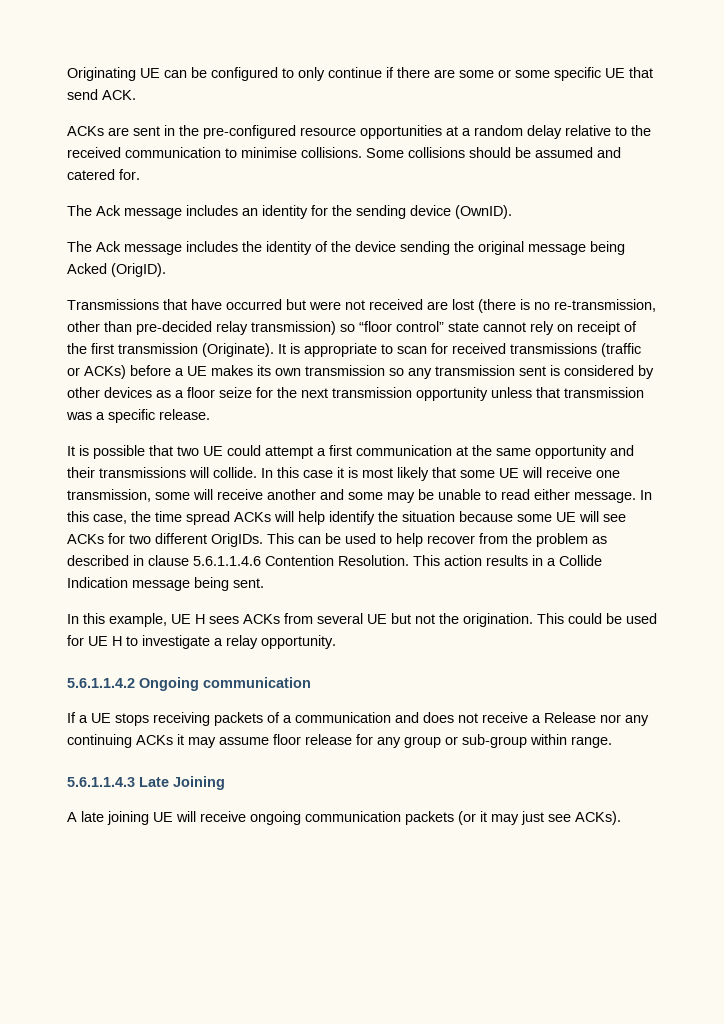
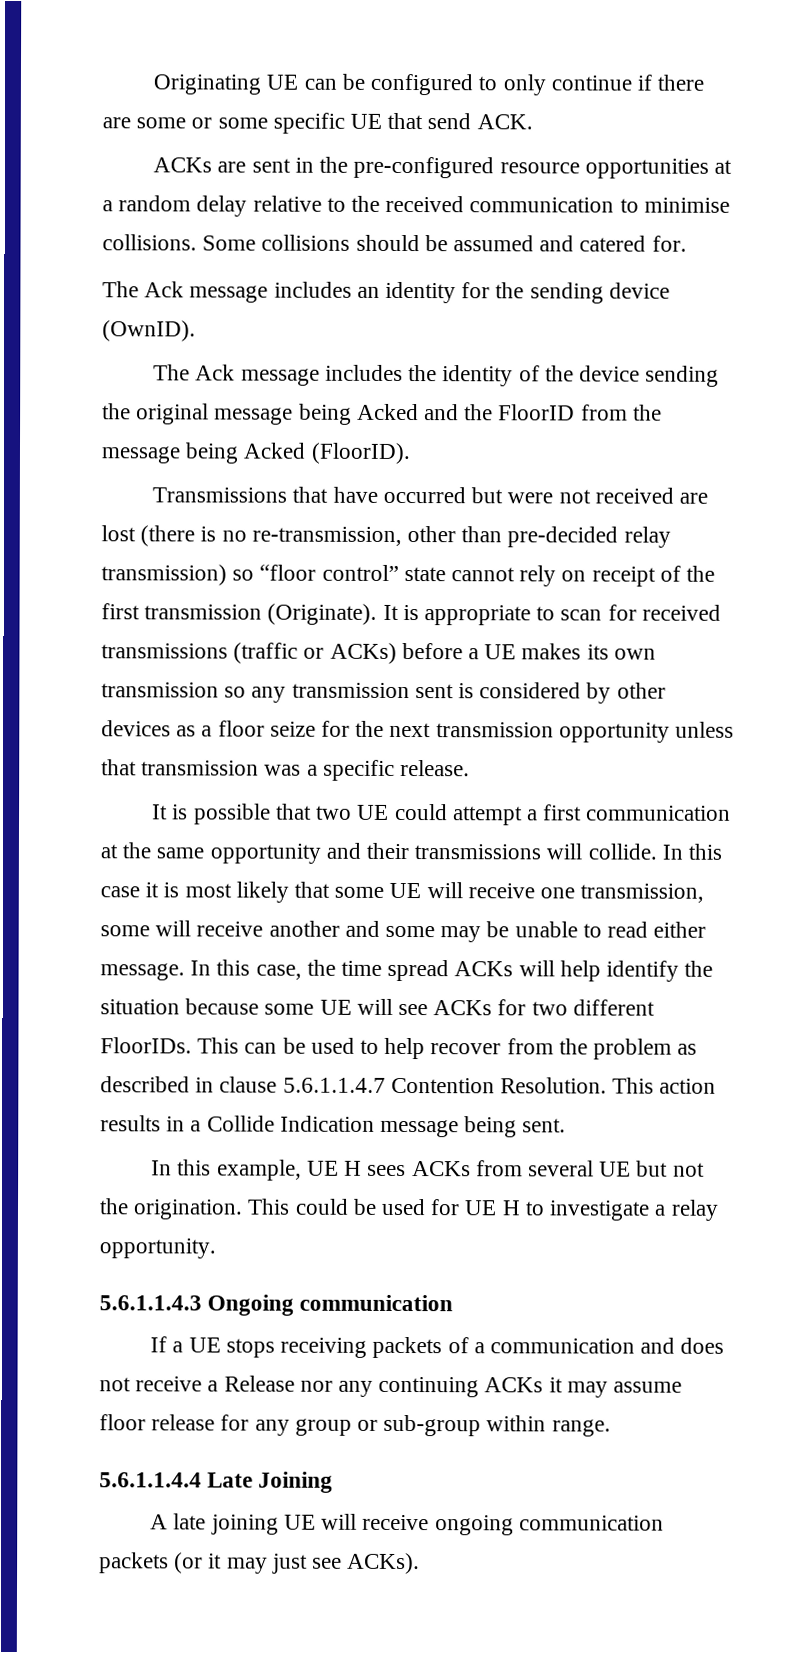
[111,263,166,277] (OrigID). -> [424,404,662,421] [101,442,411,465] and the FloorID from the message being Acked (FloorID).
[211,533,263,547] OrigIDs. -> [100,1037,192,1054] FloorIDs.
[193,556,261,566] 5.6.1.1.4.6 -> [282,1077,386,1093] 5.6.1.1.4.7
[67,678,135,688] 5.6.1.1.4.2 -> [99,1295,202,1311] 5.6.1.1.4.3
[67,777,135,787] 5.6.1.1.4.3 -> [99,1472,202,1488] 5.6.1.1.4.4

